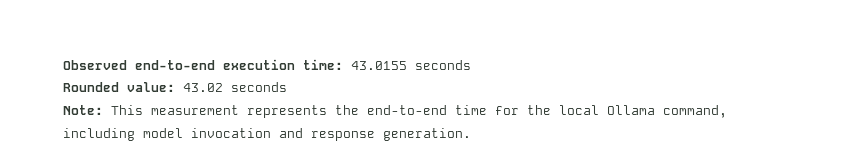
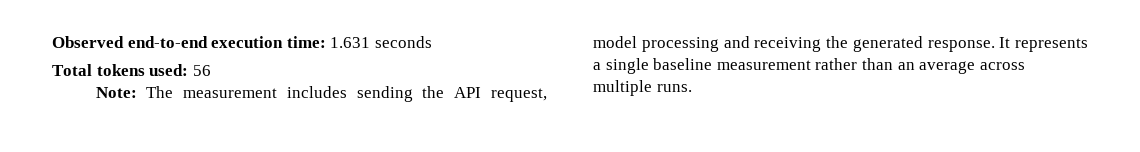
[351,60,471,70] [63,82,287,92] [63,105,727,118] [63,128,471,141] 43.0155 seconds // Rounded value: 43.02 seconds // Note: This measurement represents the end-to-end time for the local Ollama command, // including model invocation and response generation. -> [330,36,432,48] [52,64,211,76] [95,86,547,102] [593,36,1088,52] [593,58,1025,74] [593,80,692,96] 1.631 seconds // Total tokens used: 56 // Note: The measurement includes sending the API request, model processing and receiving the generated response. It represents a single baseline measurement rather than an average across multiple runs.

